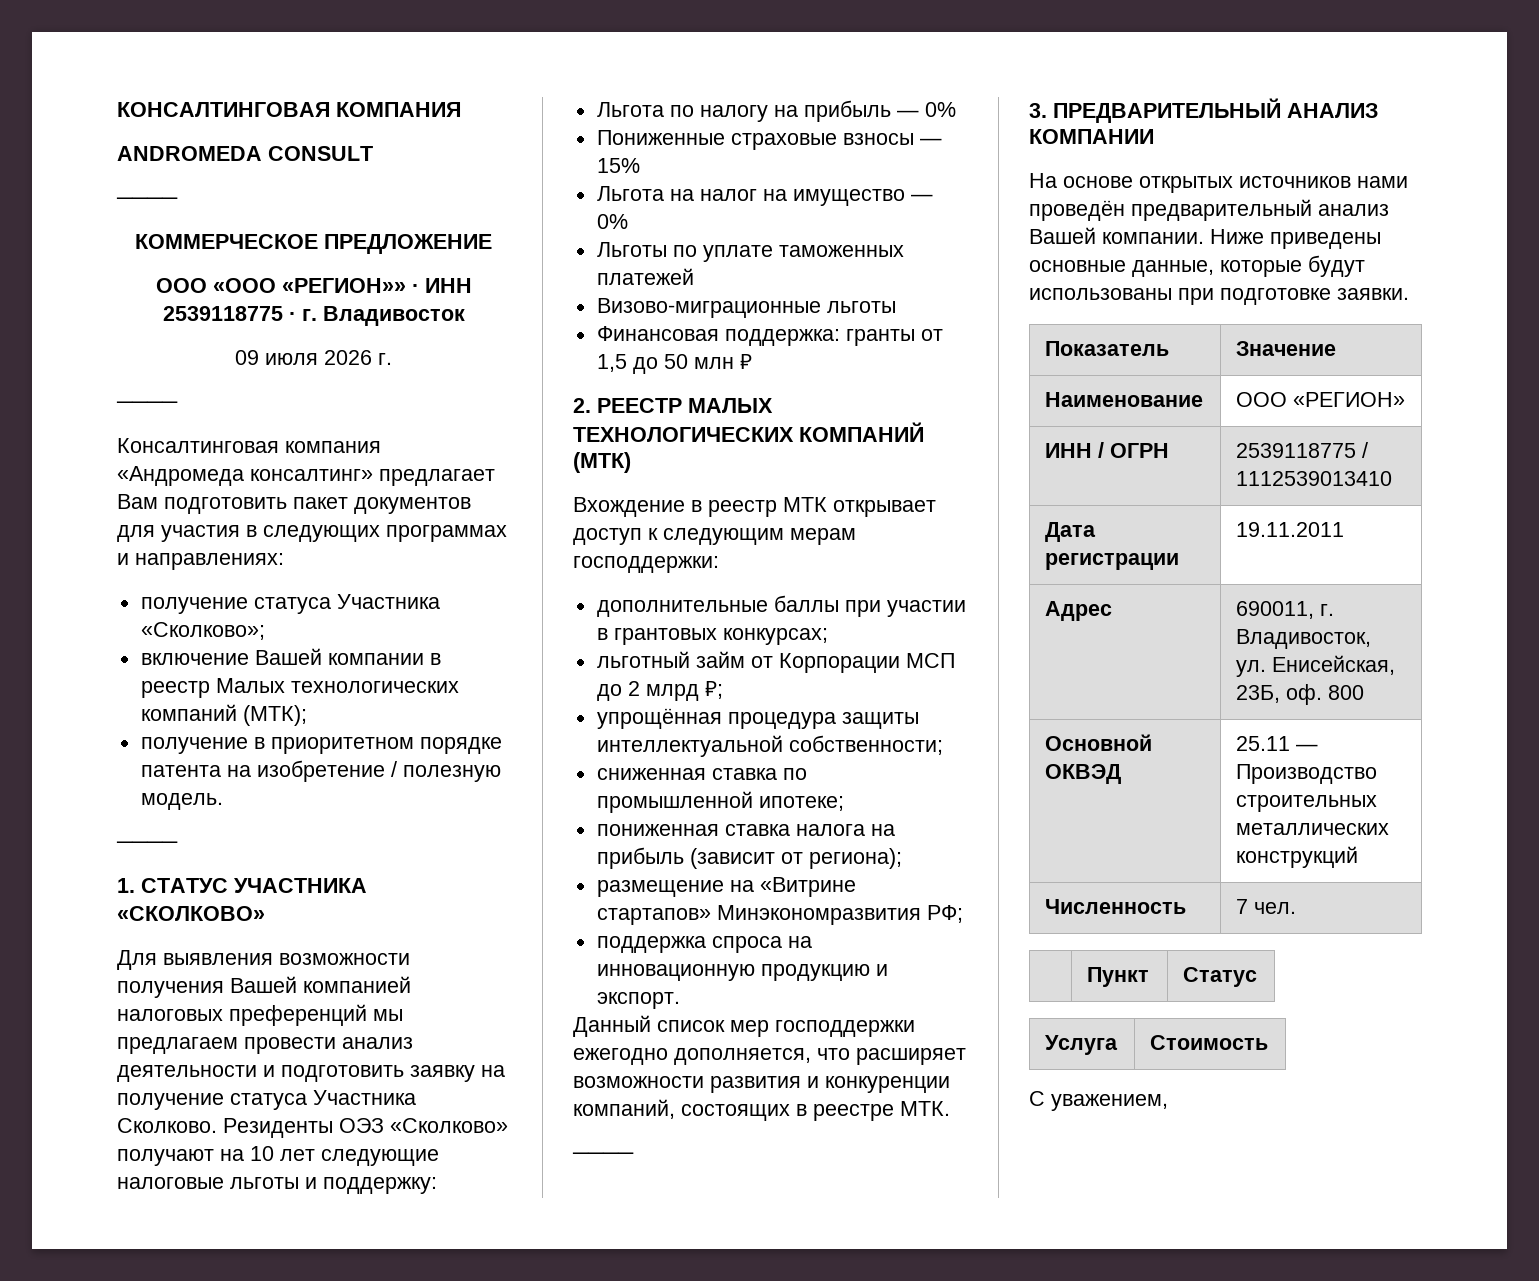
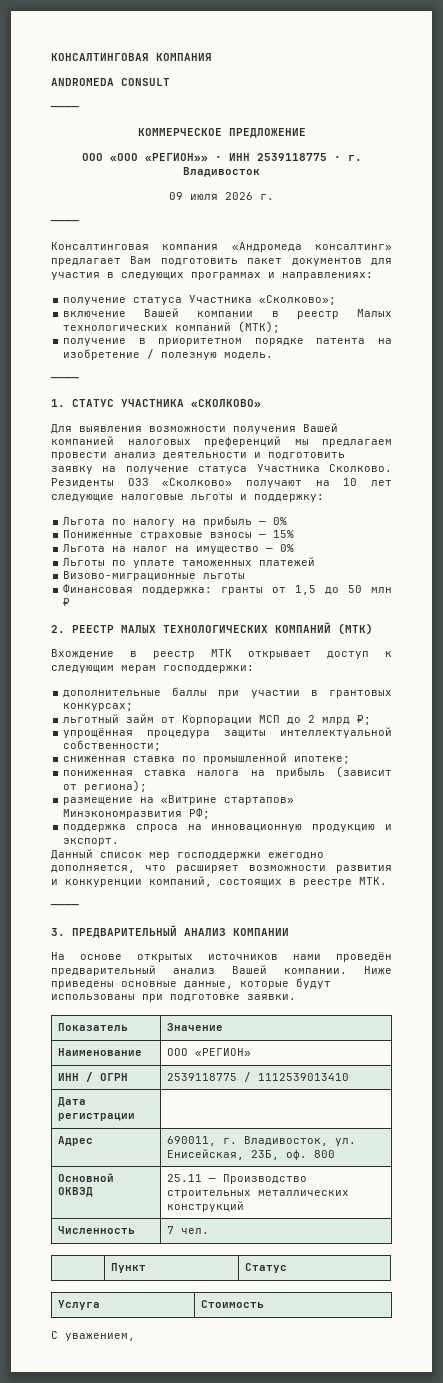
[1236,522,1345,537] 19.11.2011 -> (136, 1117) none

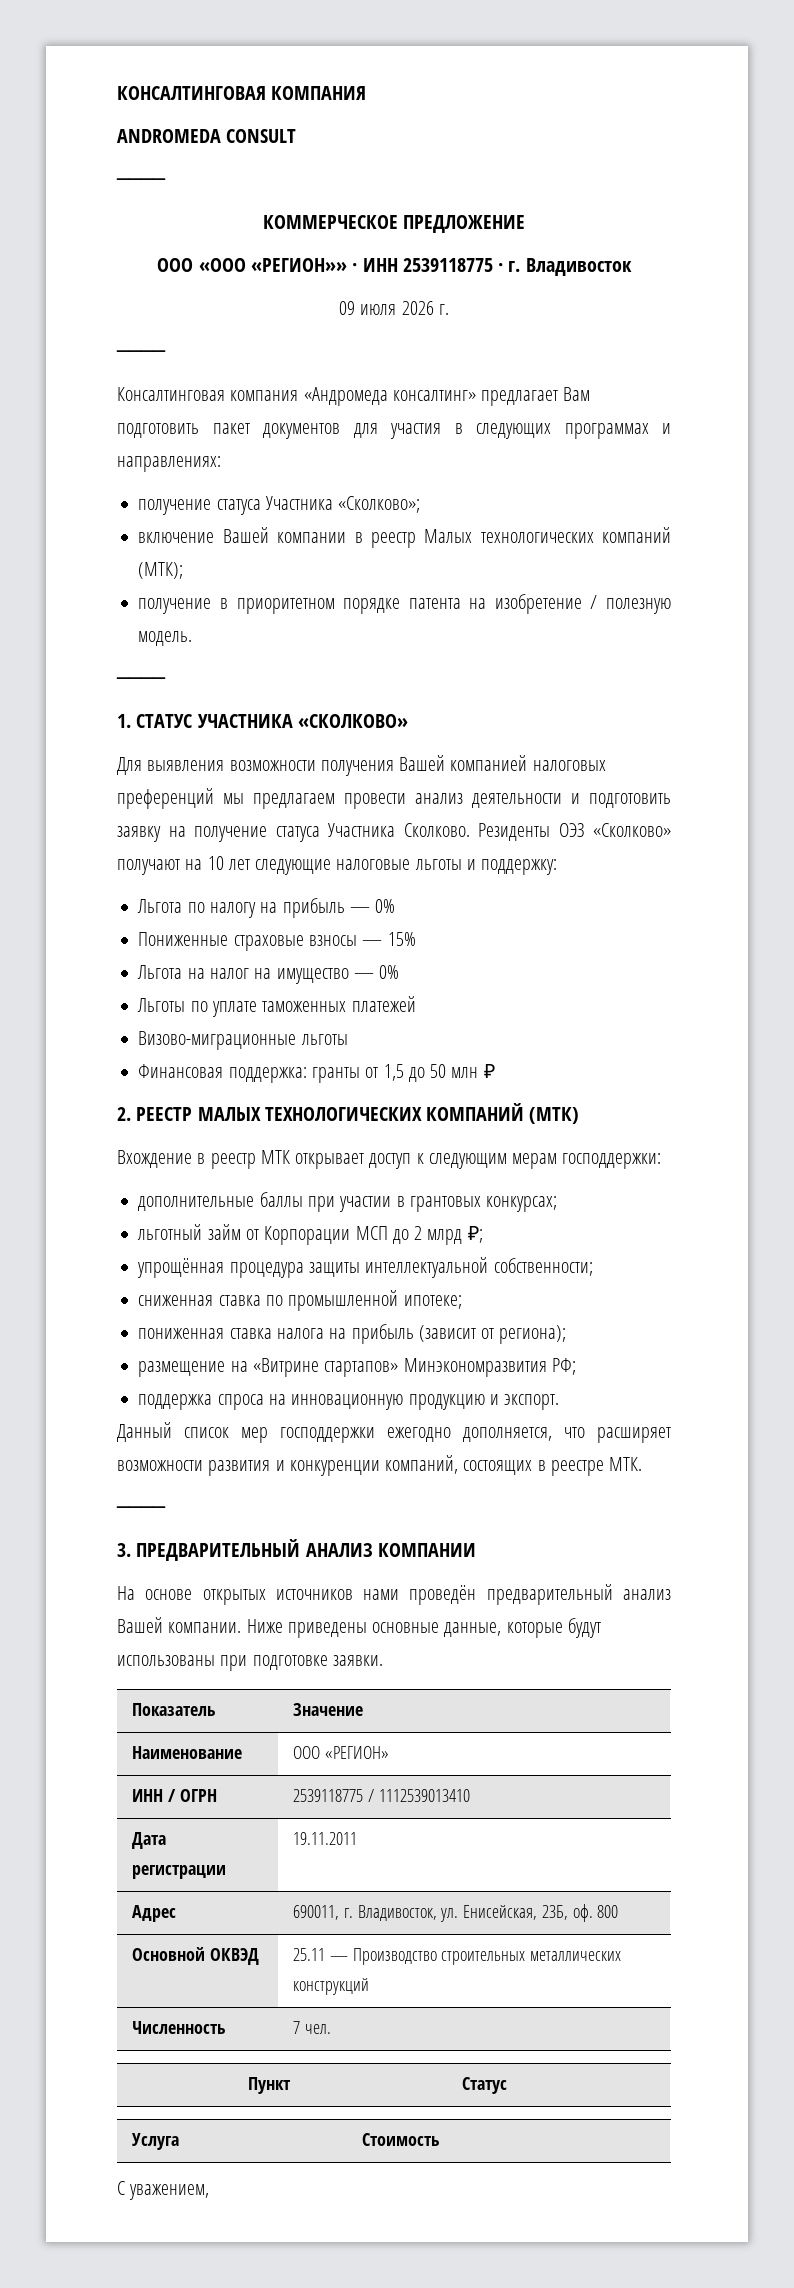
(136, 1117) none -> [293,1832,358,1845] 19.11.2011

